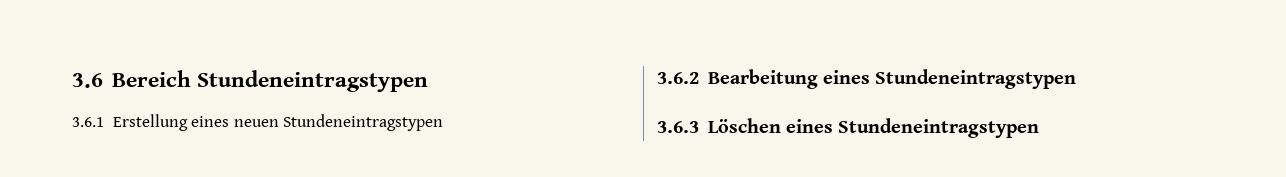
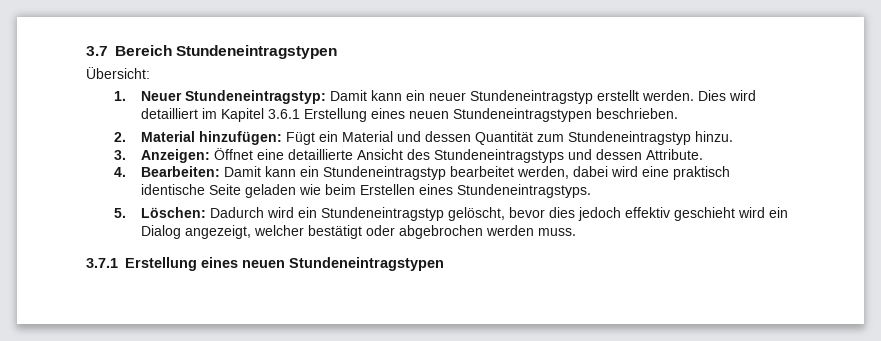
[72,73,103,88] 3.6 -> [86,46,108,56] 3.7
[72,114,444,131] [657,69,1077,89] [657,118,833,133] 3.6.1 Erstellung eines neuen Stundeneintragstypen // 3.6.2 Bearbeitung eines Stundeneintragstypen // 3.6.3 Löschen eines -> [86,67,150,79] [113,90,757,104] [141,108,679,122] [113,131,734,145] [113,148,704,163] [113,166,731,180] [141,184,592,198] [113,207,789,221] [141,225,577,239] [86,257,285,271] Übersicht: // 1. Neuer Stundeneintragstyp: Damit kann ein neuer Stundeneintragstyp erstellt werden. Dies wird detailliert im Kapitel 3.6.1 Erstellung eines neuen Stundeneintragstypen beschrieben. // 2. Material hinzufügen: Fügt ein Material und dessen Quantität zum Stundeneintragstyp hinzu. // 3. Anzeigen: Öffnet eine detaillierte Ansicht des Stundeneintragstyps und dessen Attribute. // 4. Bearbeiten: Damit kann ein Stundeneintragstyp bearbeitet werden, dabei wird eine praktisch identische Seite geladen wie beim Erstellen eines Stundeneintragstyps. // 5. Löschen: Dadurch wird ein Stundeneintragstyp gelöscht, bevor dies jedoch effektiv geschieht wird ein Dialog angezeigt, welcher bestätigt oder abgebrochen werden muss. // 3.7.1 Erstellung eines neuen

